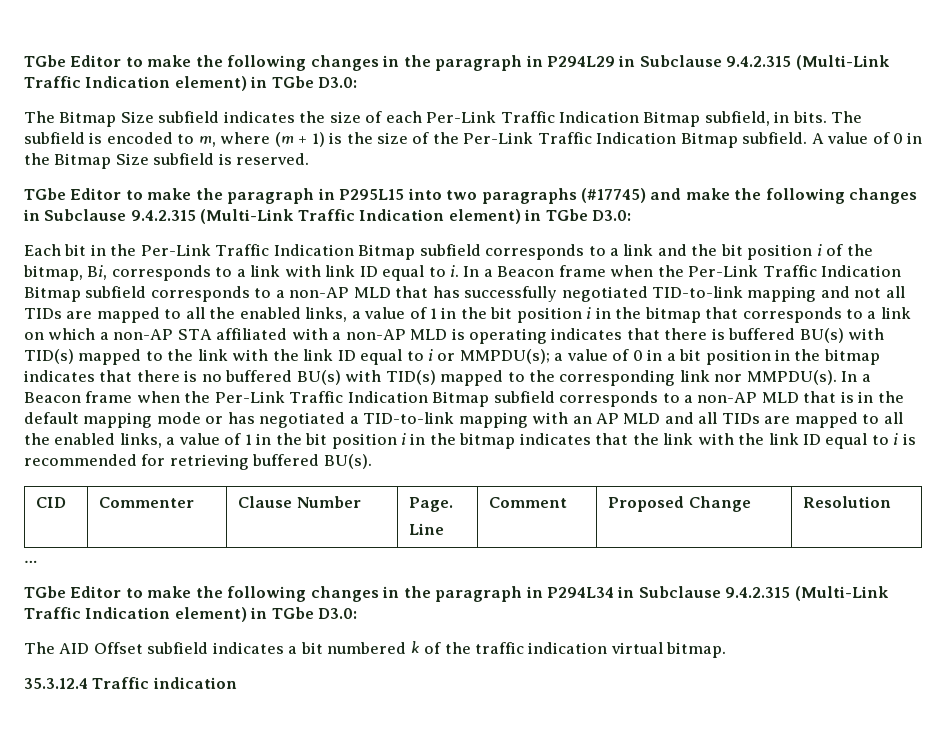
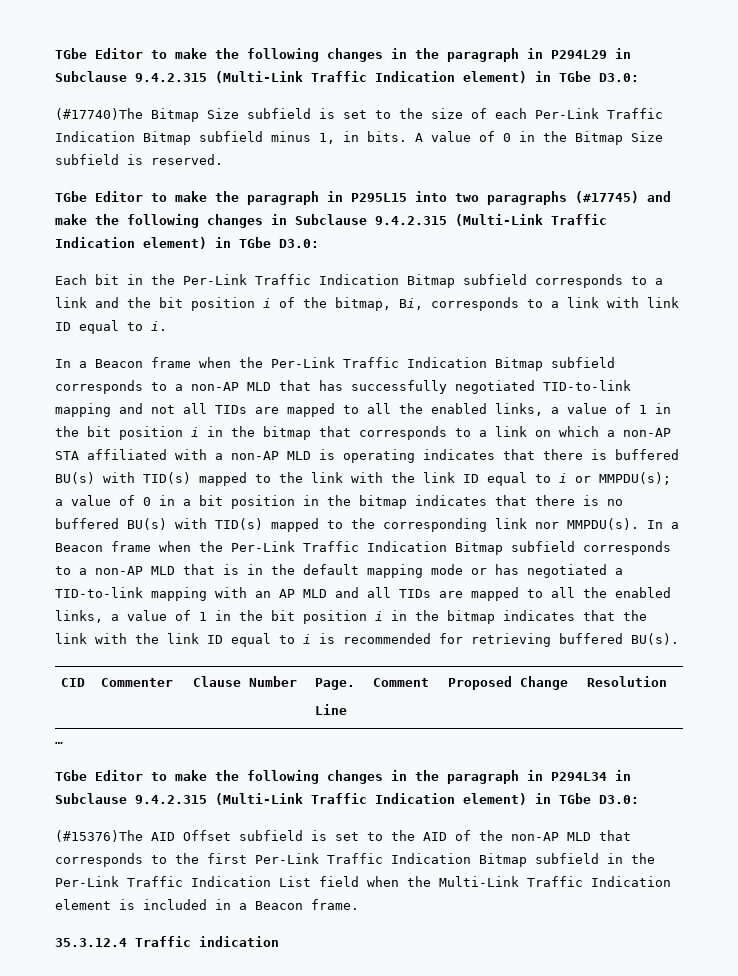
[24,111,295,127] The Bitmap Size subfield indicates -> [55,108,391,122] (#17740)The Bitmap Size subfield is set to
[704,111,863,126] [24,132,808,148] subfield, in bits. The subfield is encoded to m, where (m + 1) is the size of the Per-Link Traffic Indication Bitmap subfield. -> [199,131,407,144] subfield minus 1, in bits.
(460, 271) none -> (167, 326) //
[24,642,55,654] The -> [55,830,143,842] (#15376)The
[212,641,727,658] indicates a bit numbered k of the traffic indication virtual bitmap. -> [311,830,631,841] [55,853,655,867] [55,876,671,887] [55,899,359,910] is set to the AID of the non-AP MLD that corresponds to the first Per-Link Traffic Indication Bitmap subfield in the Per-Link Traffic Indication List field when the Multi-Link Traffic Indication element is included in a Beacon frame.

